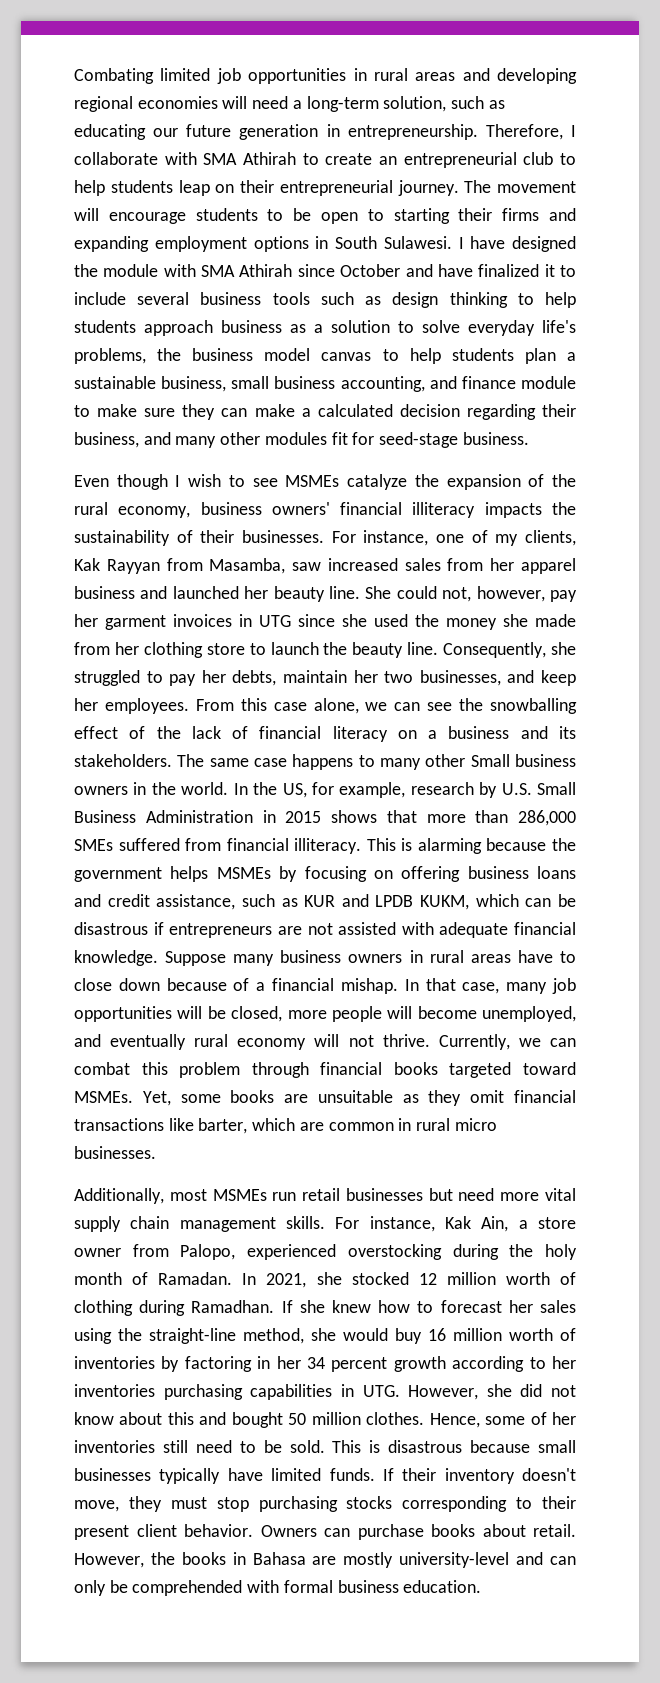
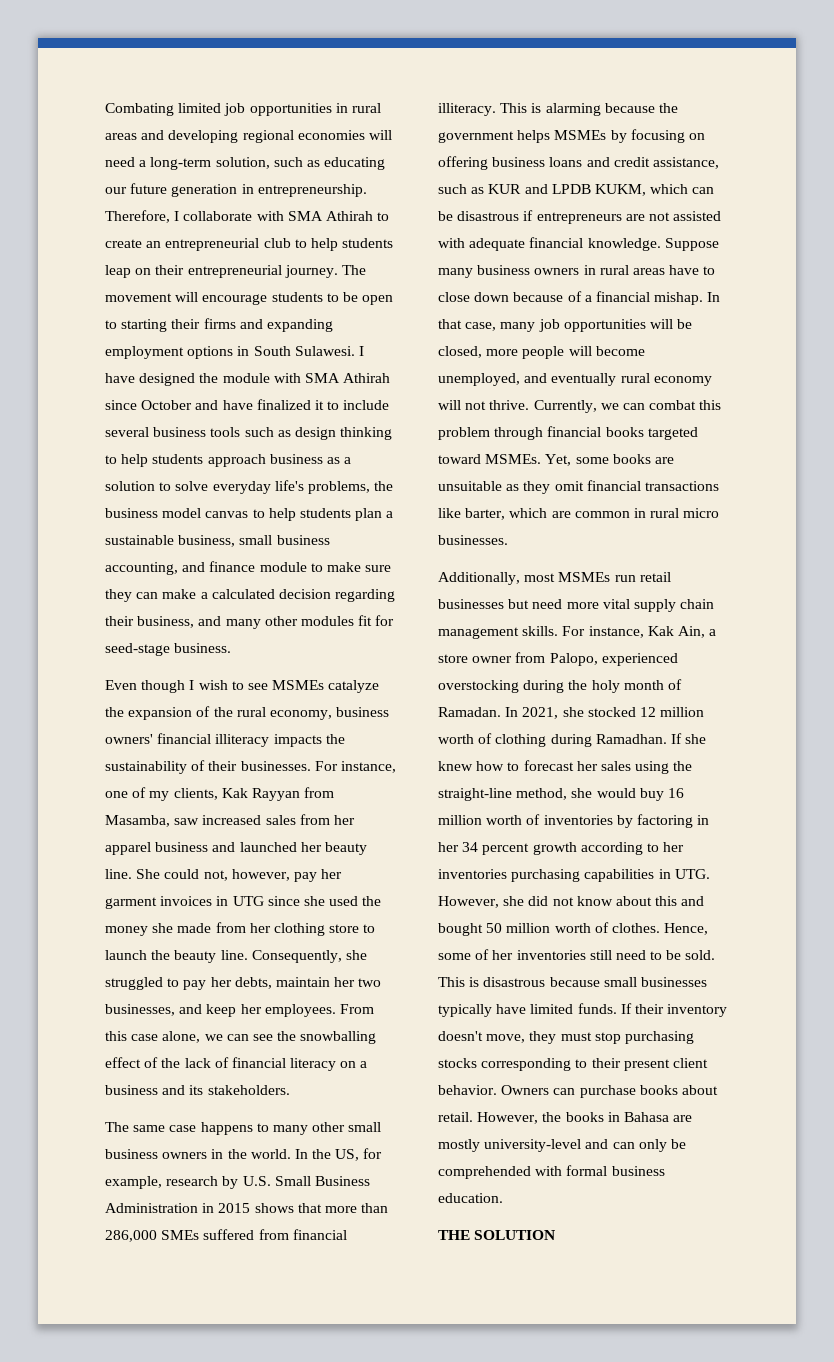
(172, 760) none -> (290, 1090) //
[470,754,510,767] Small -> [348,1122,382,1132] small
(361, 1418) none -> [554,922,609,933] worth of
(482, 1586) none -> [438,1230,556,1240] // THE SOLUTION

